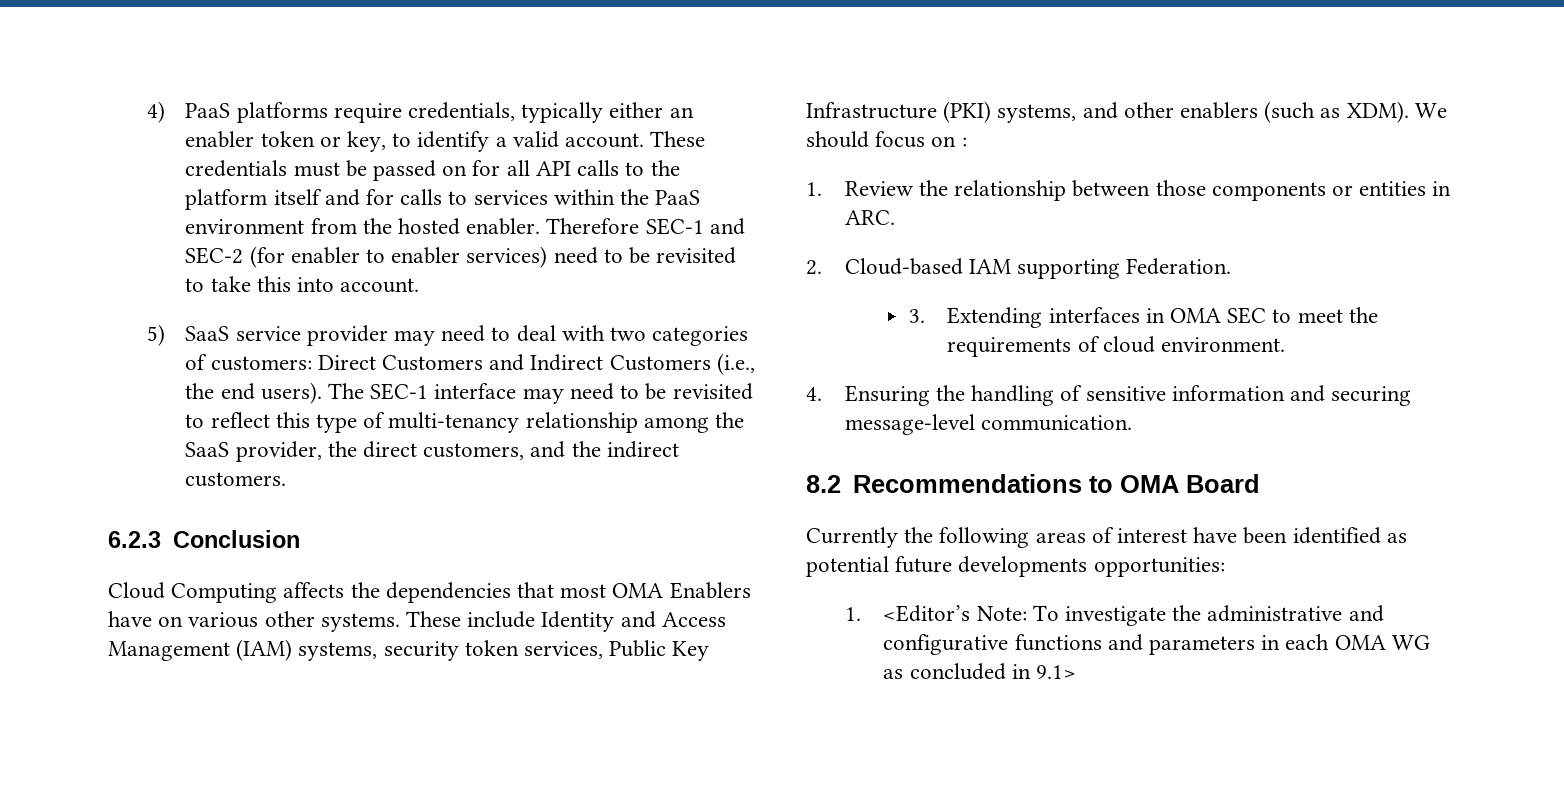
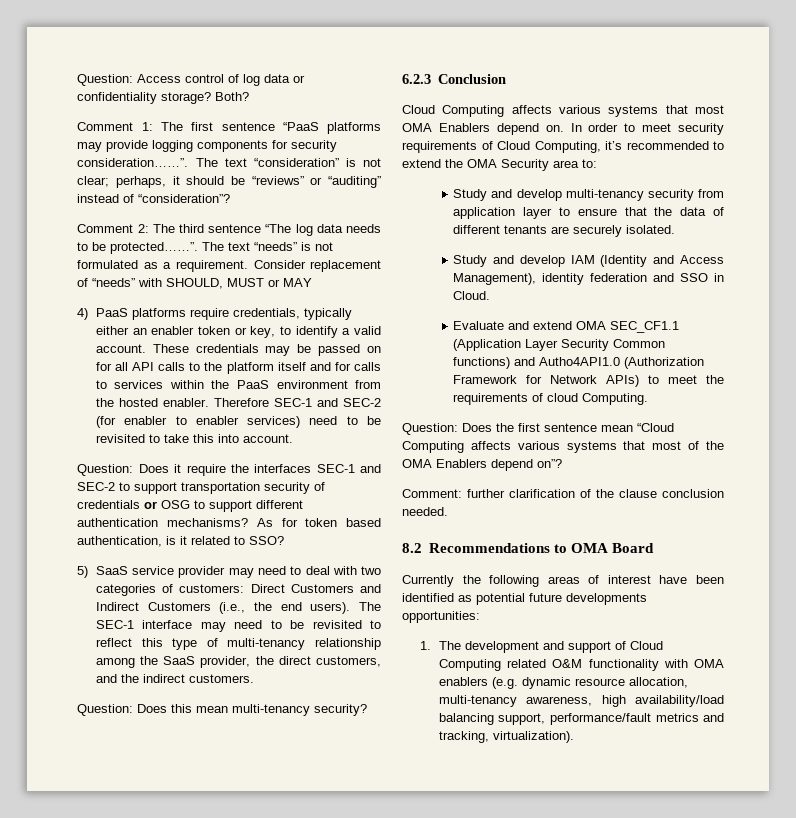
(146, 112) none -> [77,74,306,86] [77,92,250,104] [77,122,381,134] [77,140,338,152] [77,158,381,167] [77,176,382,188] [77,194,231,203] [77,224,381,236] [77,242,334,254] [77,260,382,272] [77,278,313,289] Question: Access control of log data or confidentiality storage? Both? // Comment 1: The first sentence “PaaS platforms may provide logging components for security consideration……”. The text “consideration” is not clear; perhaps, it should be “reviews” or “auditing” instead of “consideration”? // Comment 2: The third sentence “The log data needs to be protected……”. The text “needs” is not formulated as a requirement. Consider replacement of “needs” with SHOULD, MUST or MAY //
[293,162,340,177] must -> [265,346,291,356] may
(420, 285) none -> [77,464,382,476] [77,482,326,494] [77,500,304,512] [77,518,382,527] [77,536,285,547] // Question: Does it require the interfaces SEC-1 and SEC-2 to support transportation security of credentials or OSG to support different authentication mechanisms? As for token based authentication, is it related to SSO?
(287, 479) none -> [77,704,368,716] // Question: Does this mean multi-tenancy security?
[350,582,511,603] the dependencies -> [559,105,659,117] various systems
[108,611,726,632] [108,639,710,661] [806,101,1447,123] [806,131,967,148] [806,180,1452,201] [844,210,895,225] [806,258,1232,279] [908,307,1267,328] have on various other systems. These include Identity and Access Management (IAM) systems, security token services, Public Key Infrastructure (PKI) systems, and other enablers (such as XDM). We should focus on : // 1. Review the relationship between those components or entities in ARC. // 2. Cloud-based IAM supporting Federation. // 3. Extending interfaces in OMA SEC -> [496,123,724,135] [402,141,724,153] [402,159,597,171] [453,189,724,201] [453,207,724,219] [453,225,676,237] [453,255,724,267] [453,273,724,285] [453,291,491,300] [453,321,680,333] [453,339,666,351] [453,357,705,369] [453,375,640,387] depend on. In order to meet security requirements of Cloud Computing, it’s recommended to extend the OMA Security area to: // Study and develop multi-tenancy security from application layer to ensure that the data of different tenants are securely isolated. // Study and develop IAM (Identity and Access Management), identity federation and SSO in Cloud. // Evaluate and extend OMA SEC_CF1.1 (Application Layer Security Common functions) and Autho4API1.0 (Authorization Framework for Network APIs)
[1161,337,1286,352] [806,385,1412,406] [844,414,1132,435] environment. // 4. Ensuring the handling of sensitive information and securing message-level communication. -> [582,393,649,405] [402,423,674,435] [402,441,724,453] [402,459,562,471] [402,489,724,498] [402,507,448,516] Computing. // Question: Does the first sentence mean “Cloud Computing affects various systems that most of the OMA Enablers depend on”? // Comment: further clarification of the clause conclusion needed.
[883,605,1384,626] [883,634,1430,655] [883,663,1077,680] <Editor’s Note: To investigate the administrative and configurative functions and parameters in each OMA WG as concluded in 9.1> -> [438,641,663,653] [438,659,724,671] [438,677,688,689] [438,695,724,707] [438,713,724,725] [438,731,574,743] The development and support of Cloud Computing related O&M functionality with OMA enablers (e.g. dynamic resource allocation, multi-tenancy awareness, high availability/load balancing support, performance/fault metrics and tracking, virtualization).

